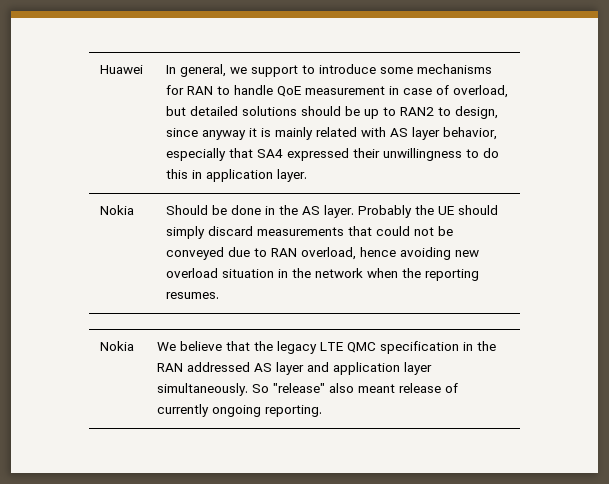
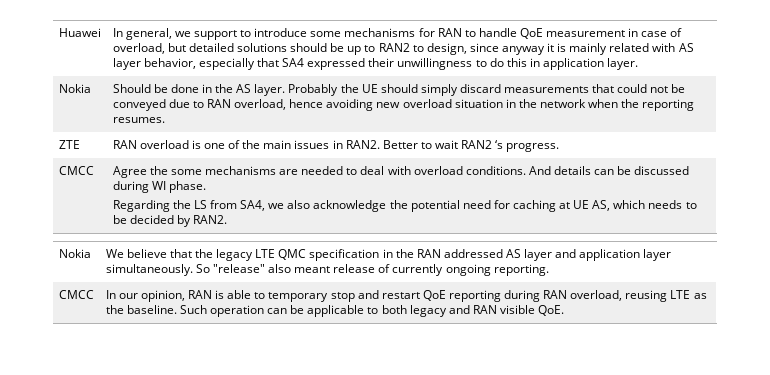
(220, 295) none -> [58,140,80,149] [112,140,560,152] [58,166,94,175] [112,166,690,178] [112,181,206,193] [112,200,697,212] [112,215,228,227] // ZTE | RAN overload is one of the main issues in RAN2. Better to wait RAN2 ‘s progress. // CMCC | Agree the some mechanisms are needed to deal with overload conditions. And details can be discussed during WI phase. // Regarding the LS from SA4, we also acknowledge the potential need for caching at UE AS, which needs to be decided by RAN2.
(323, 411) none -> [58,290,94,299] [105,290,707,302] [105,305,565,317] // CMCC | In our opinion, RAN is able to temporary stop and restart QoE reporting during RAN overload, reusing LTE as the baseline. Such operation can be applicable to both legacy and RAN visible QoE.

